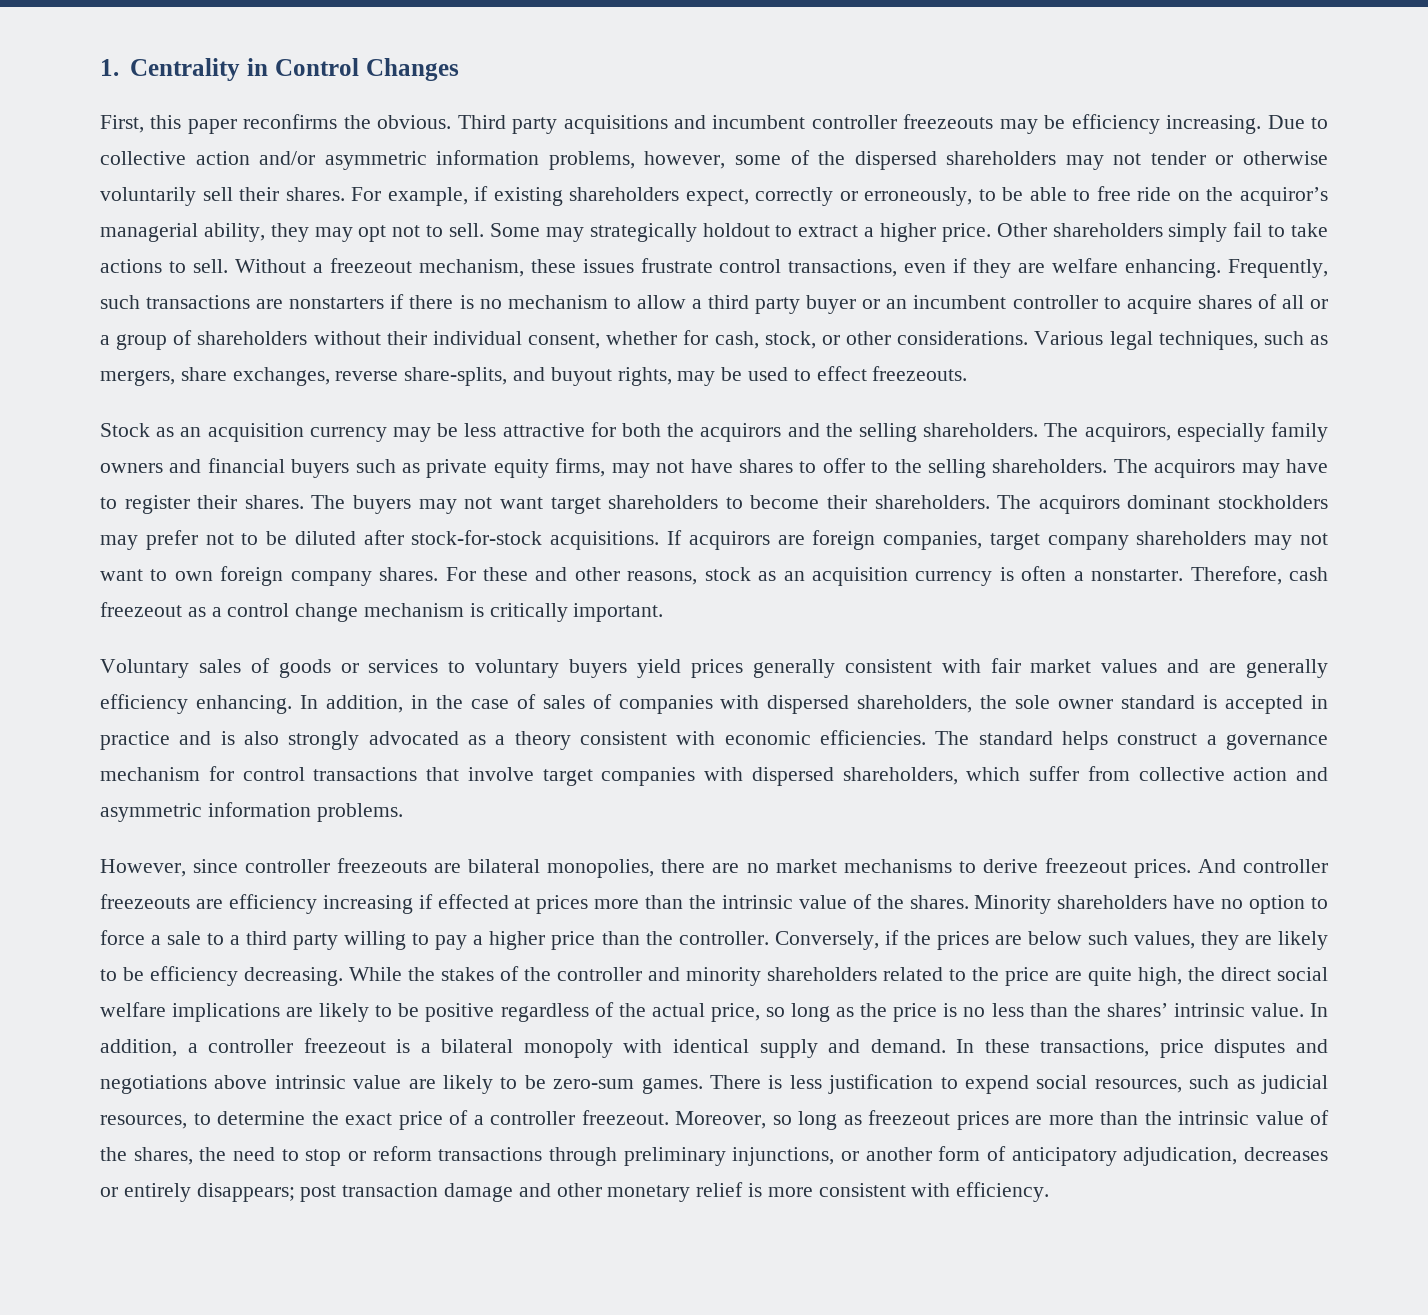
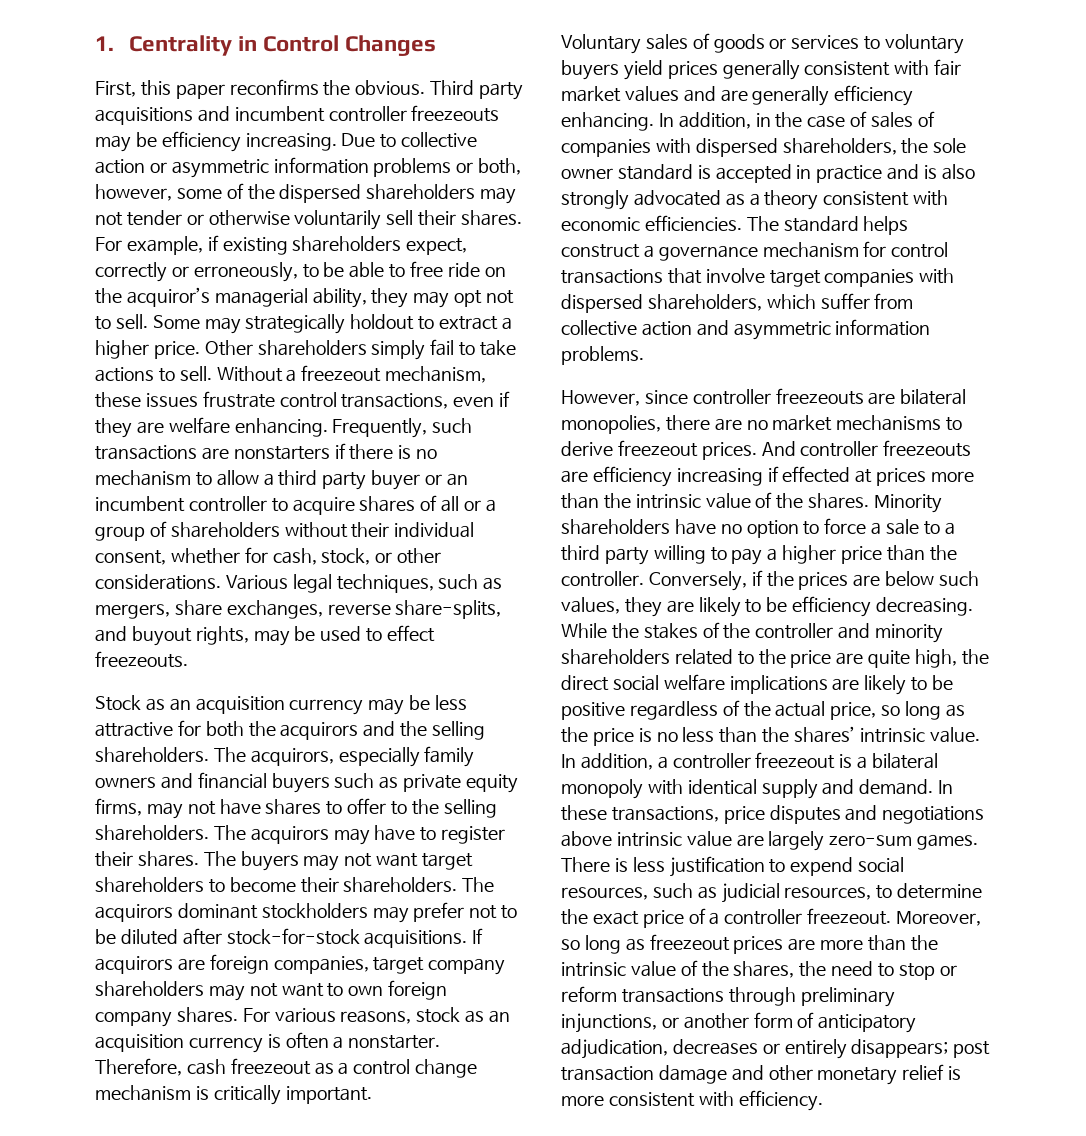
[259,150,635,170] and/or asymmetric information problems, -> [149,157,522,178] or asymmetric information problems or both,
[483,567,620,581] these and other -> [274,1008,336,1023] various
[442,1075,546,1094] likely to be -> [768,831,825,851] largely

